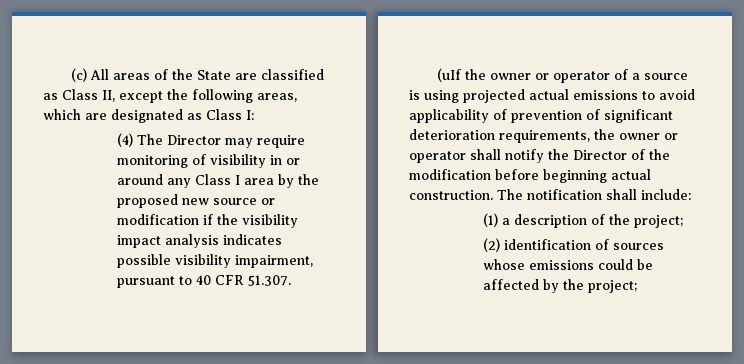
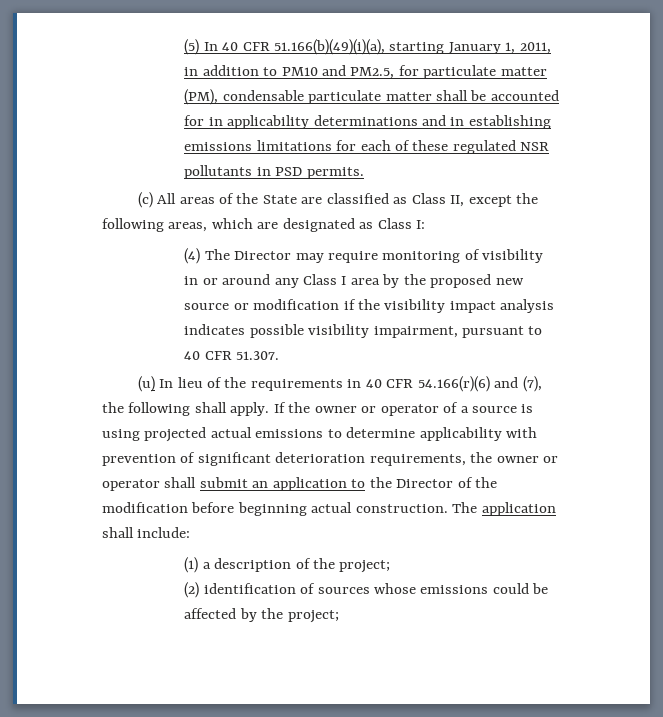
(70, 75) none -> [184,39,551,55] [184,65,547,79] [184,89,559,105] [184,115,551,129] [184,140,550,154] [184,165,364,179] (5) In 40 CFR 51.166(b)(49)(i)(a), starting January 1, 2011, in addition to PM10 and PM2.5, for particulate matter (PM), condensable particulate matter shall be accounted for in applicability determinations and in establishing emissions limitations for each of these regulated NSR pollutants in PSD permits. //
[436,68,461,82] (uIf -> [137,376,542,392] [102,402,286,416] (u) In lieu of the requirements in 40 CFR 54.166(r)(6) and (7), the following shall apply. If
[659,89,695,100] [409,109,507,123] avoid applicability of -> [346,427,538,441] determine applicability with
[505,149,544,163] notify -> [199,477,366,491] submit an application to
[527,189,602,200] notification -> [481,502,556,516] application

